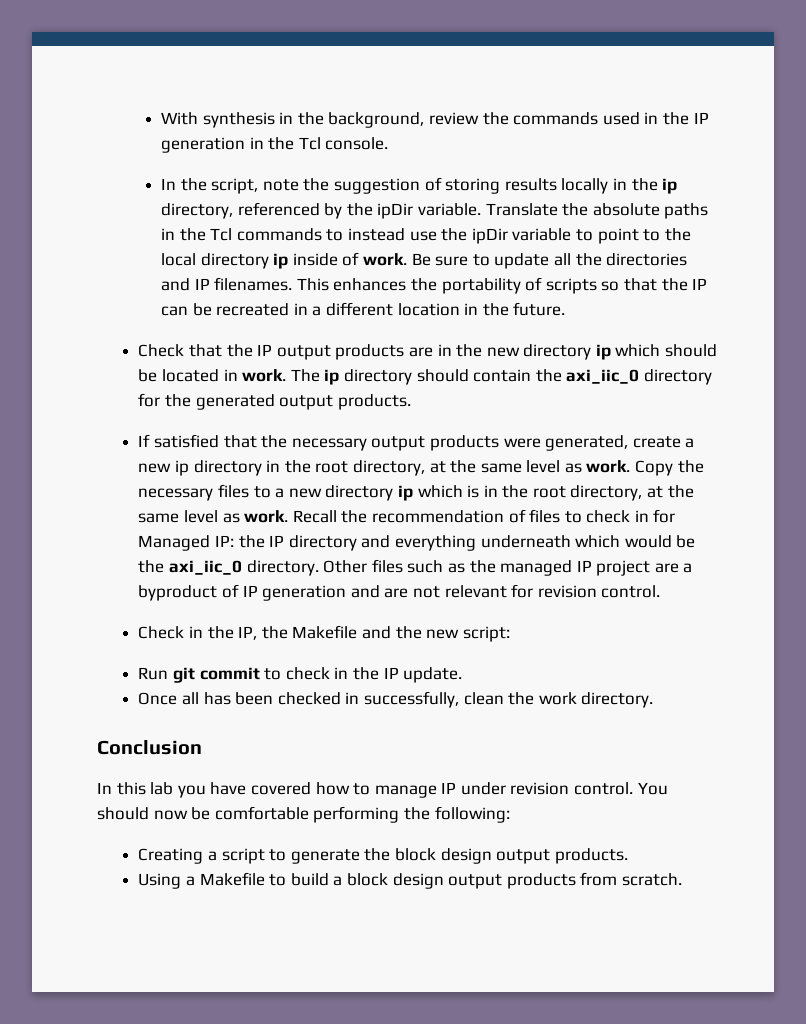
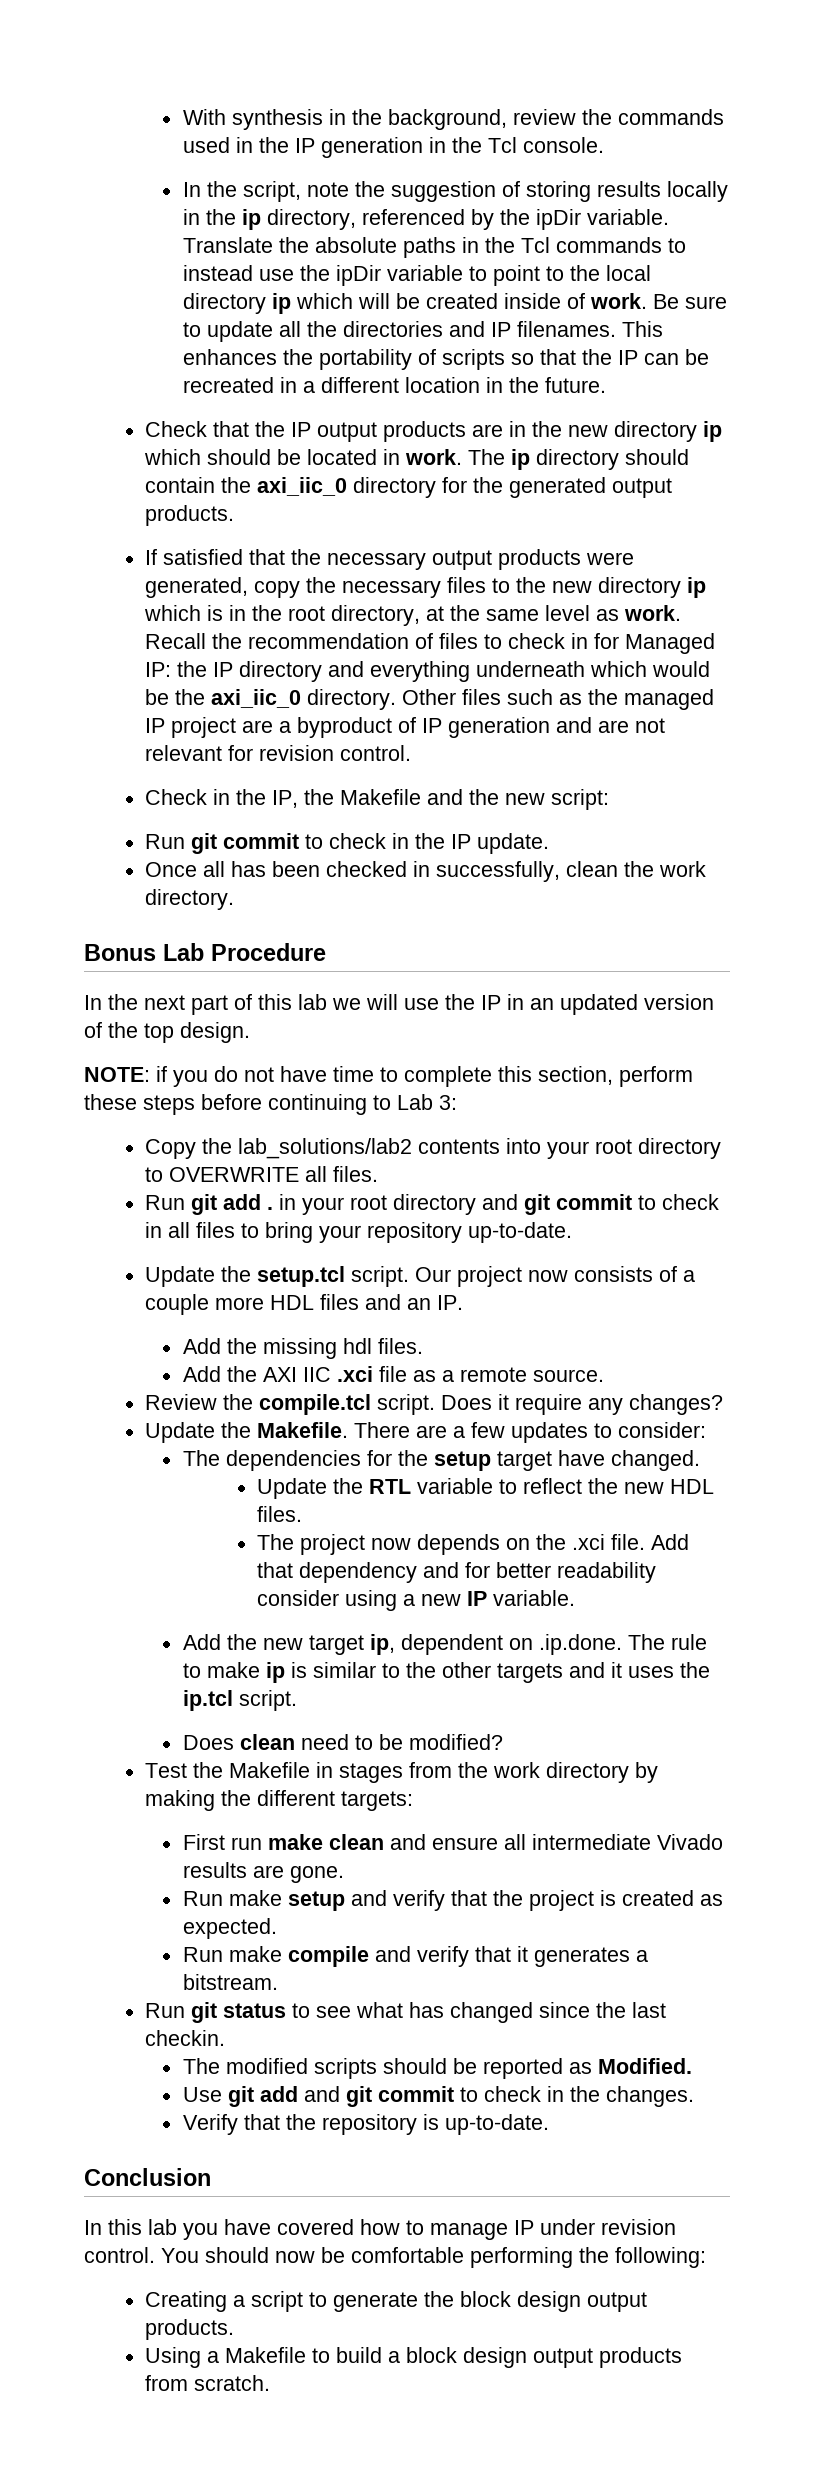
(289, 261) none -> [295,293,498,309] which will be created
[632,436,695,448] [138,460,674,476] create a new ip directory in the root directory, at the same level as work. Copy -> [254,581,301,598] copy
[275,488,285,498] a -> [516,577,547,593] the
(654, 700) none -> [84,943,326,961] [84,994,714,1015] [84,1022,250,1043] [84,1066,693,1087] [84,1094,457,1115] [145,1138,722,1159] [145,1166,379,1182] [145,1194,720,1215] [145,1222,573,1243] [145,1266,696,1287] [145,1294,464,1315] [182,1338,423,1359] [182,1366,604,1382] [145,1394,724,1415] [145,1422,707,1443] [182,1450,700,1471] [257,1478,715,1499] [257,1506,303,1522] [257,1534,690,1555] [257,1562,657,1583] [257,1590,576,1611] [182,1634,707,1655] [182,1662,710,1683] [182,1690,297,1711] [182,1734,503,1750] [145,1762,659,1783] [145,1790,414,1811] [182,1834,723,1850] [182,1862,344,1883] [182,1890,723,1911] [182,1918,277,1939] [182,1946,648,1967] [182,1974,278,1990] [145,2002,667,2023] [145,2030,226,2046] [182,2058,692,2079] [182,2086,694,2107] [182,2114,549,2135] // Bonus Lab Procedure // In the next part of this lab we will use the IP in an updated version of the top design. // NOTE: if you do not have time to complete this section, perform these steps before continuing to Lab 3: // Copy the lab_solutions/lab2 contents into your root directory to OVERWRITE all files. // Run git add . in your root directory and git commit to check in all files to bring your repository up-to-date. // Update the setup.tcl script. Our project now consists of a couple more HDL files and an IP. // Add the missing hdl files. // Add the AXI IIC .xci file as a remote source. // Review the compile.tcl script. Does it require any changes? // Update the Makefile. There are a few updates to consider: // The dependencies for the setup target have changed. // Update the RTL variable to reflect the new HDL files. // The project now depends on the .xci file. Add that dependency and for better readability consider using a new IP variable. // Add the new target ip, dependent on .ip.done. The rule to make ip is similar to the other targets and it uses the ip.tcl script. // Does clean need to be modified? // Test the Makefile in stages from the work directory by making the different targets: // First run make clean and ensure all intermediate Vivado results are gone. // Run make setup and verify that the project is created as expected. // Run make compile and verify that it generates a bitstream. // Run git status to see what has changed since the last checkin. // The modified scripts should be reported as Modified. // Use git add and git commit to check in the changes. // Verify that the repository is up-to-date.

